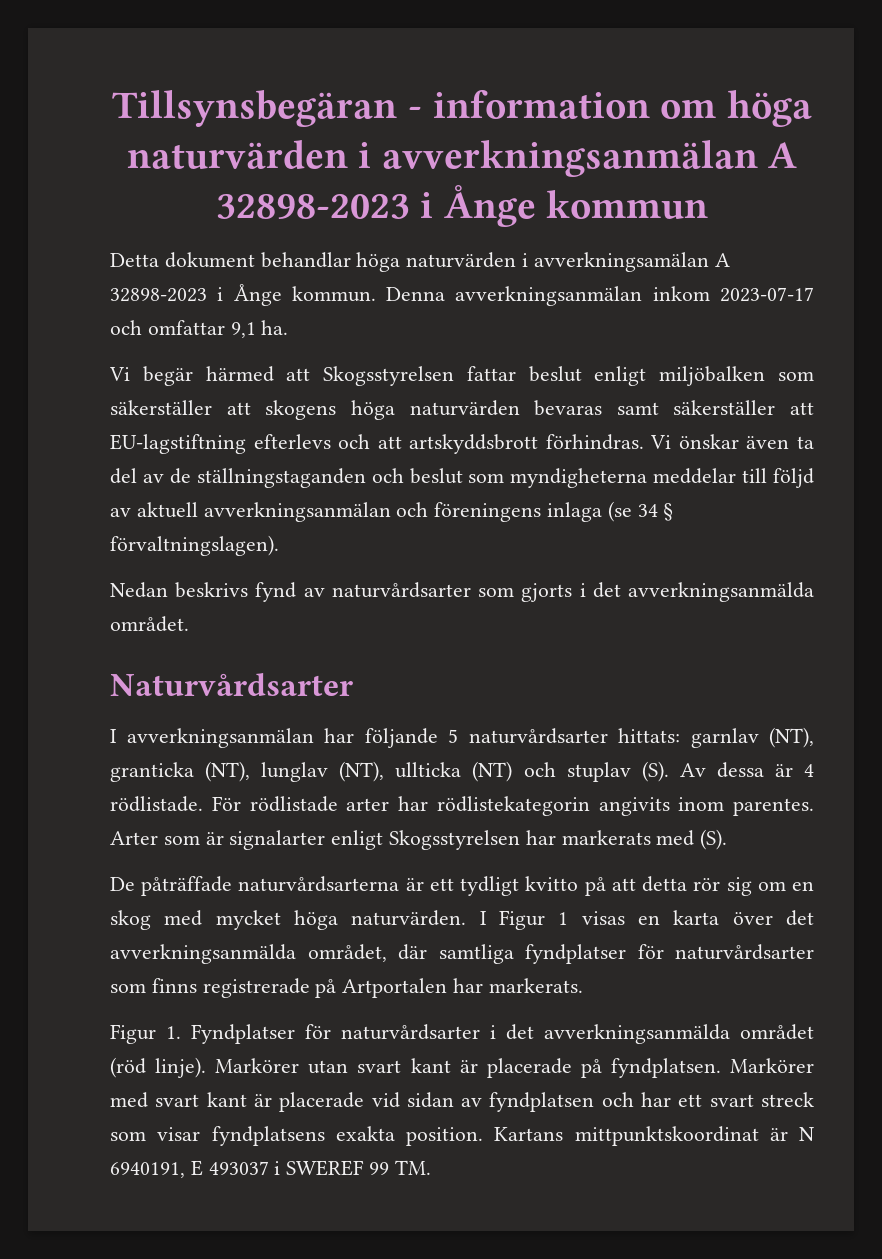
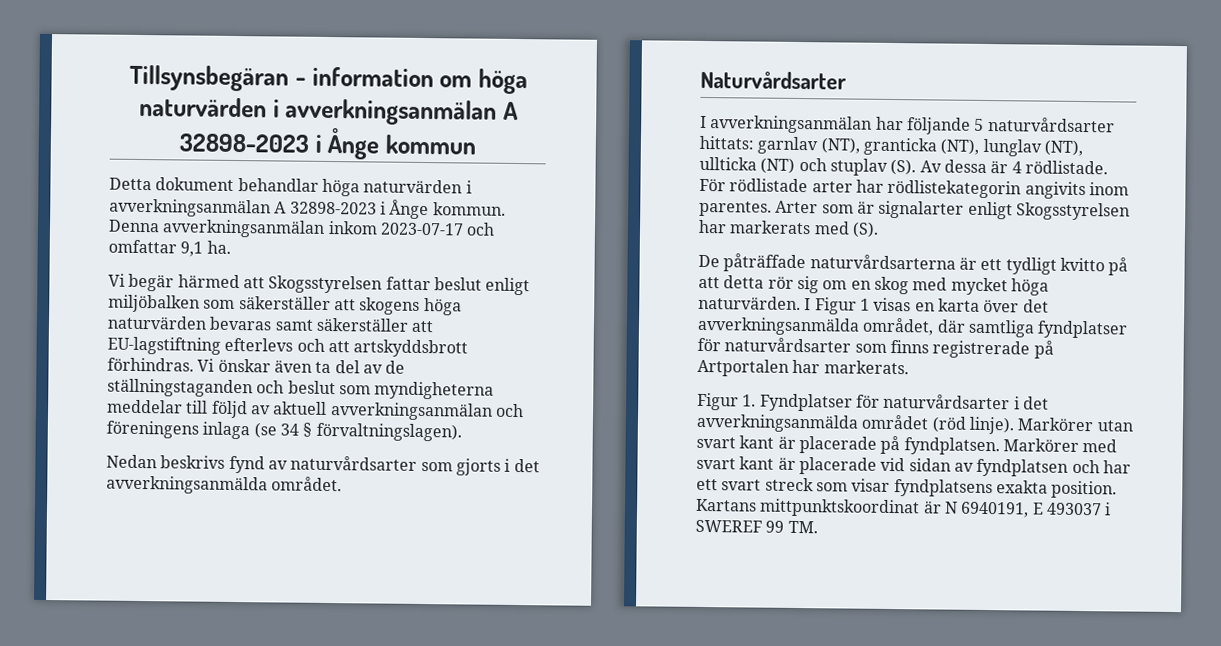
[533,252,709,272] avverkningsamälan -> [109,198,271,218] avverkningsanmälan

